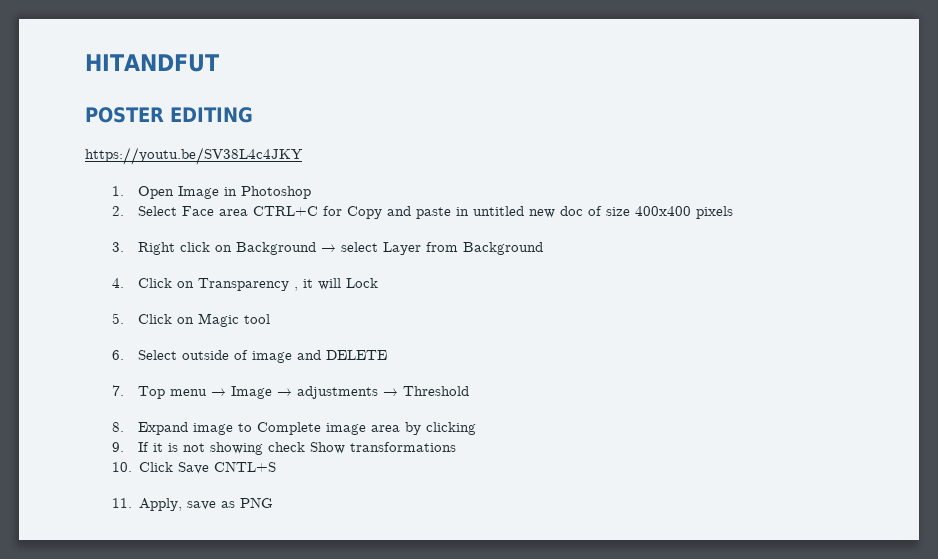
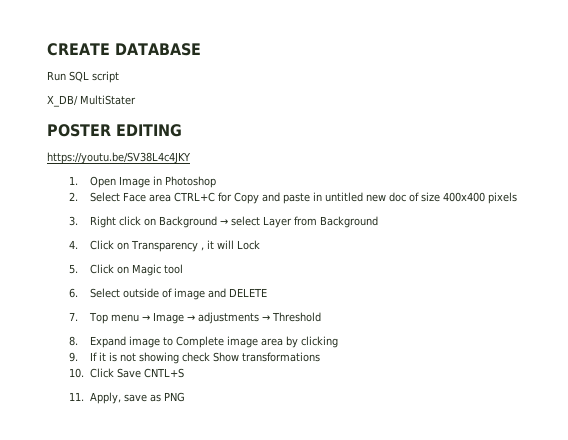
[85,54,219,72] HITANDFUT -> [47,43,201,56] [47,71,119,83] [47,95,136,107] CREATE DATABASE // Run SQL script // X_DB/ MultiStater

